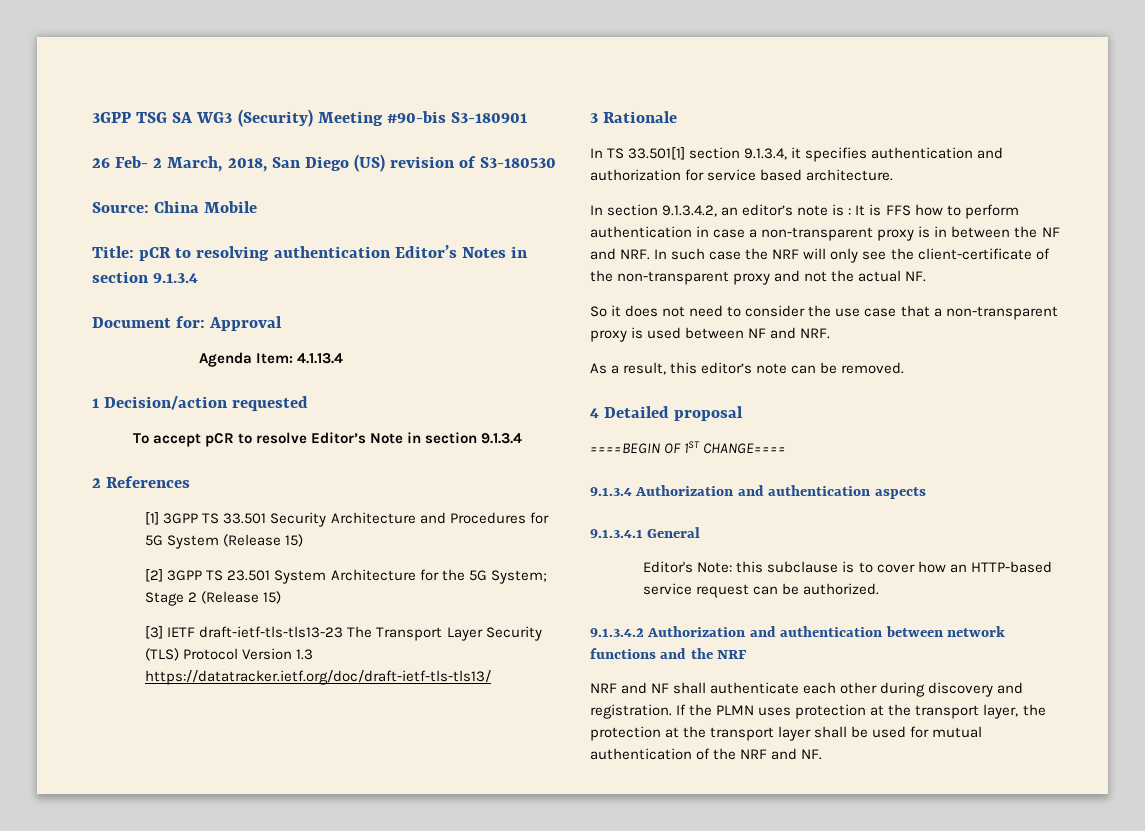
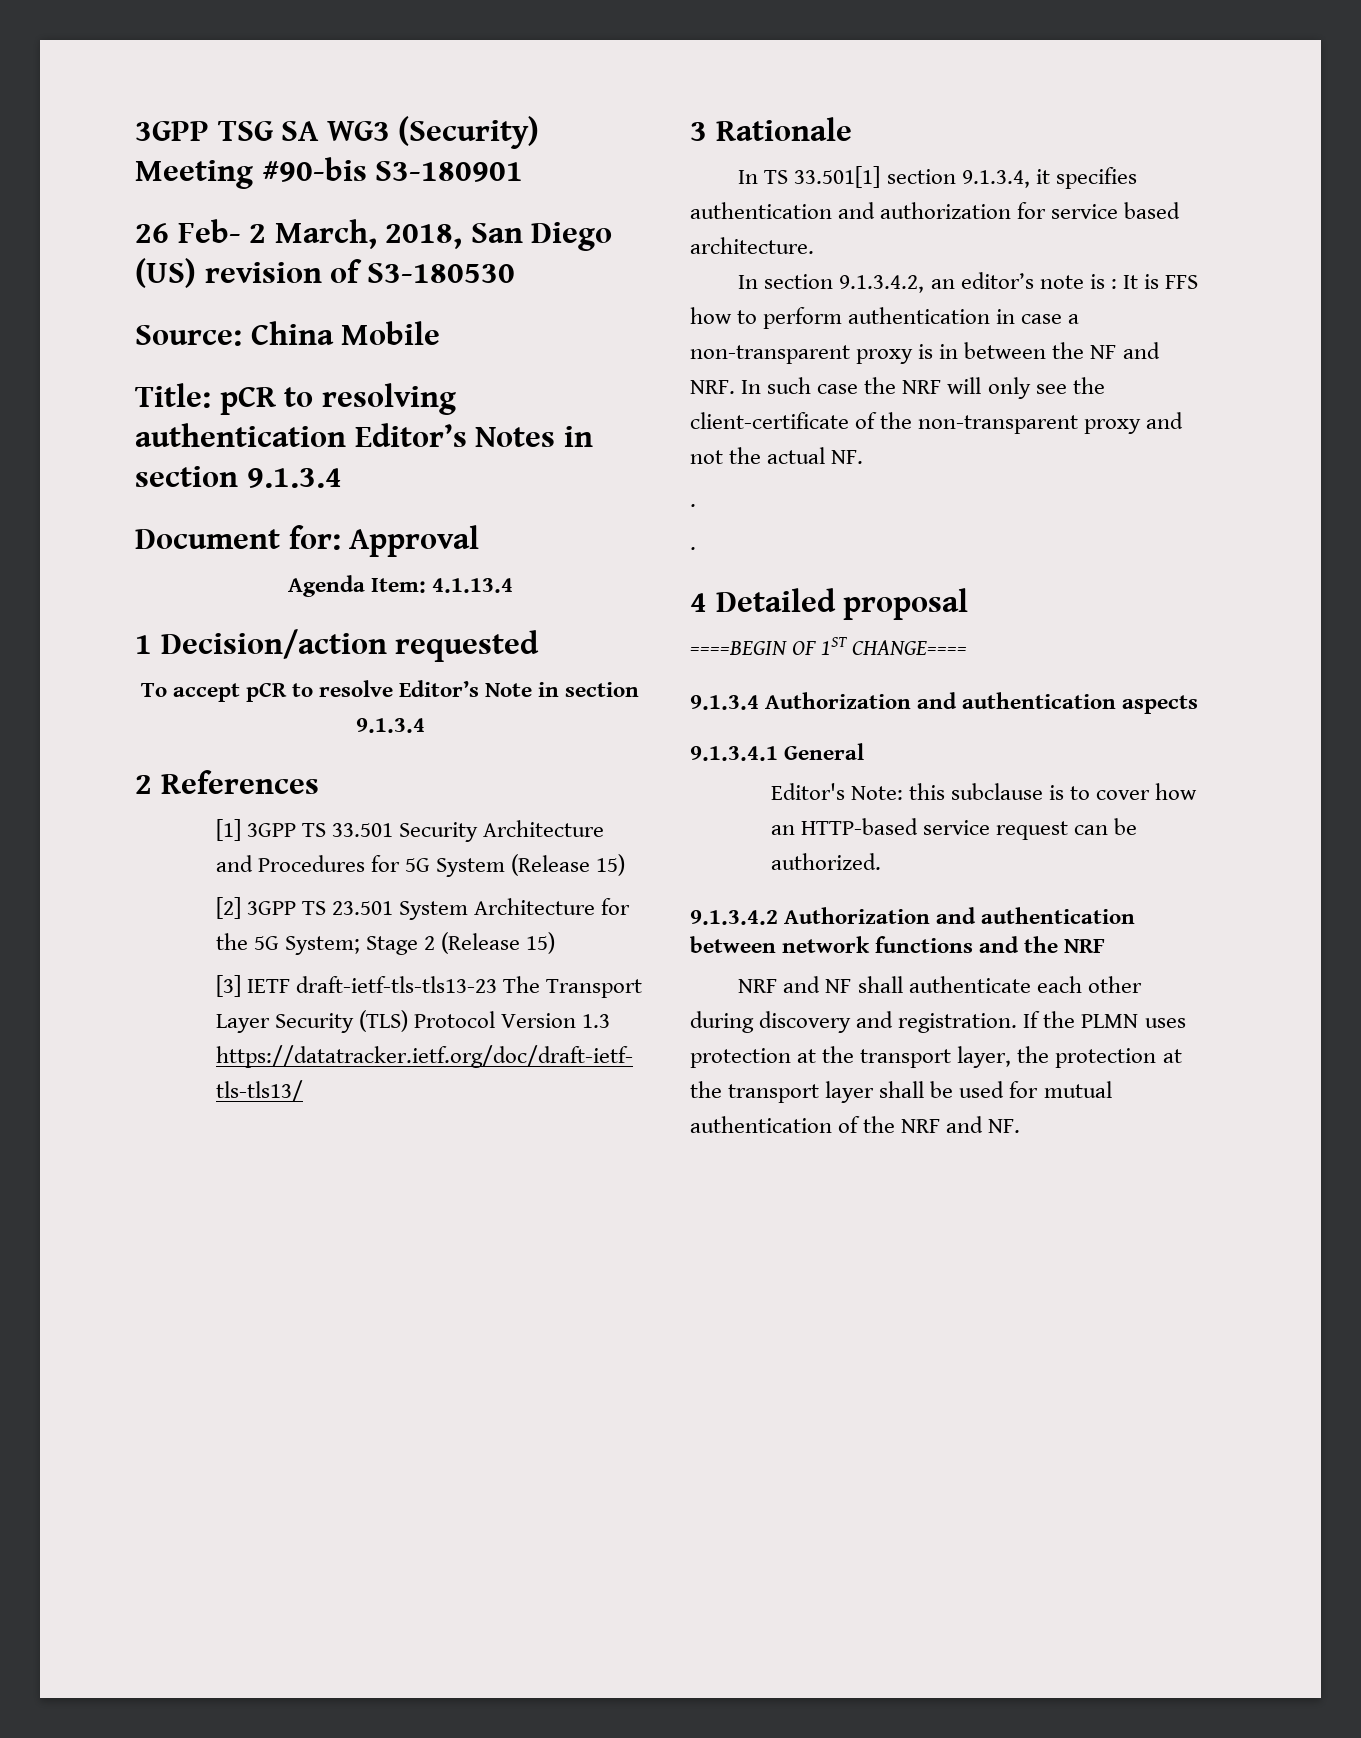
[590,305,1058,320] [590,327,831,342] [590,362,905,375] So it does not need to consider the use case that a non-transparent proxy is used between NF and NRF. // As a result, this editor’s note can be removed. -> [690,504,696,507] [690,547,696,550] . // .

